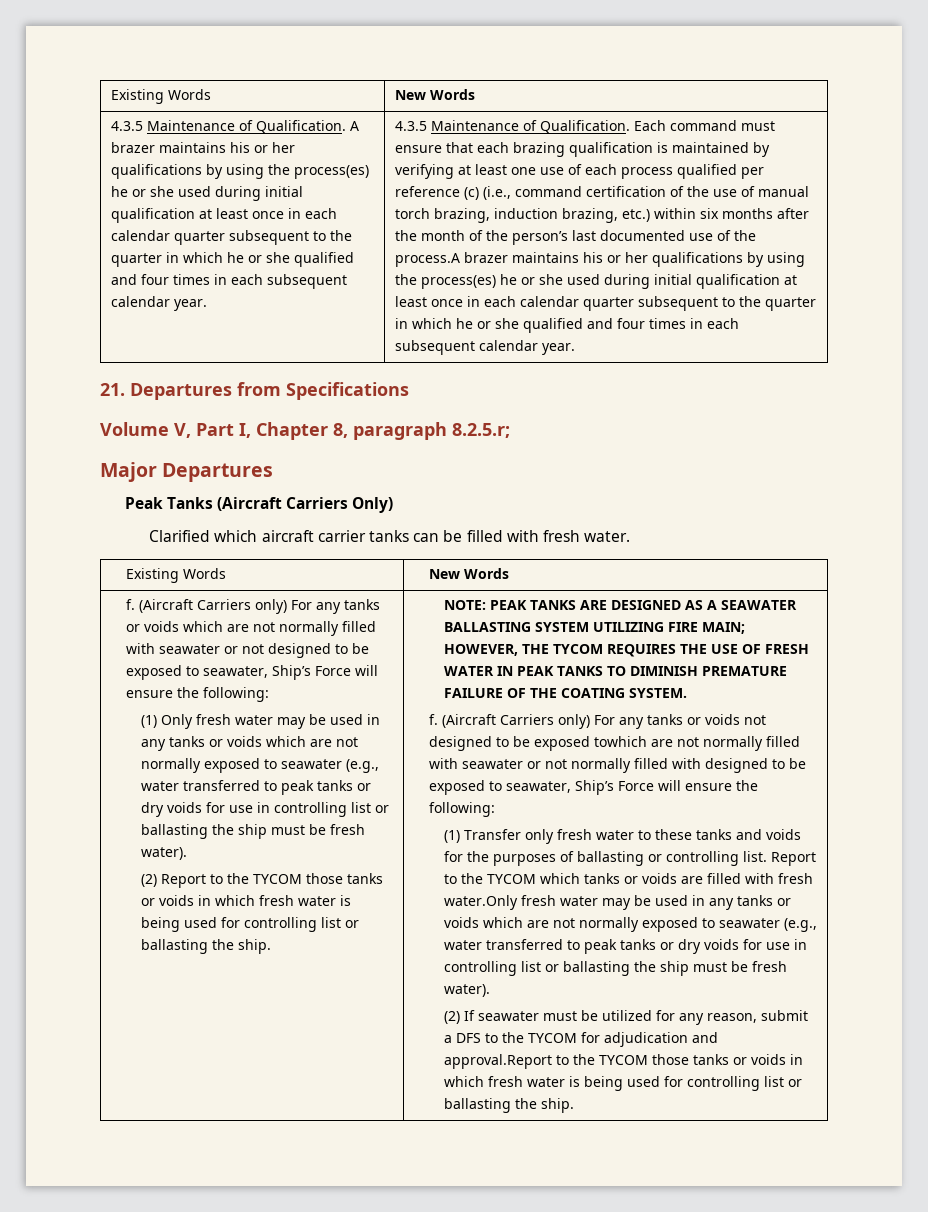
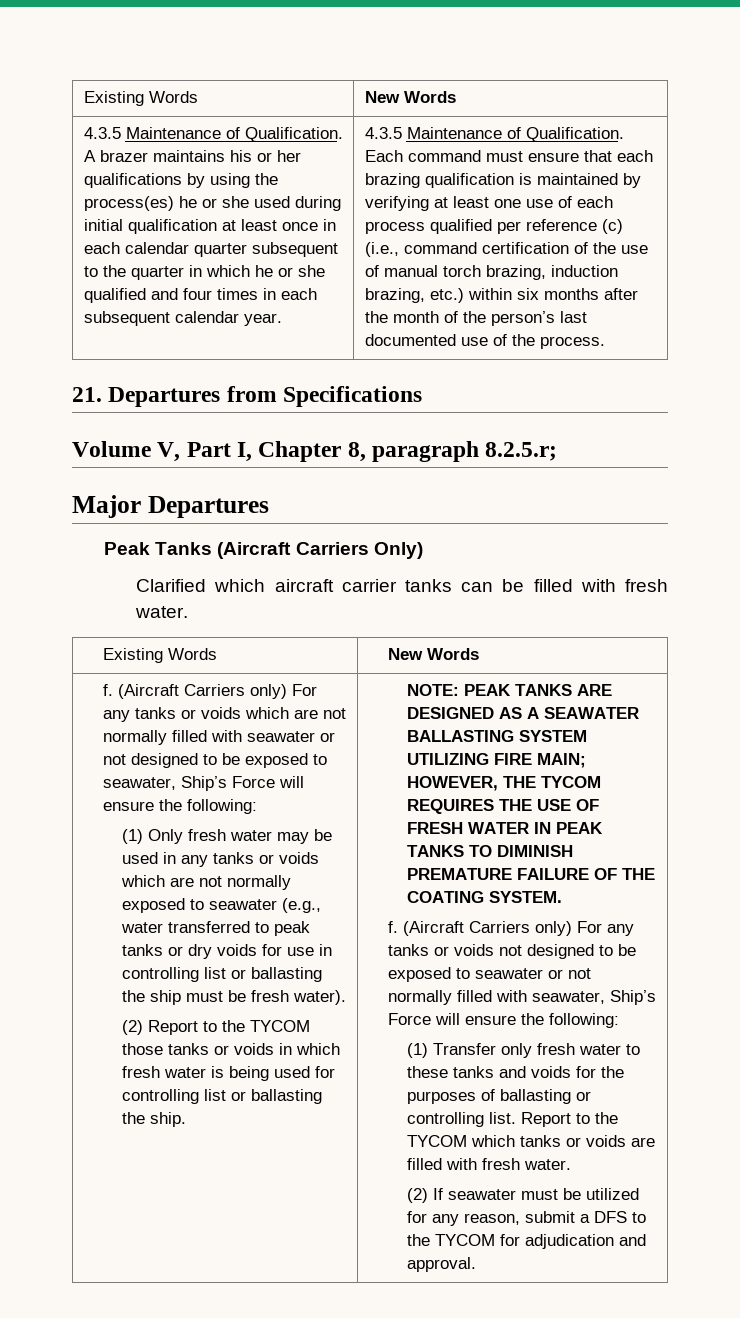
[395,252,806,267] [395,274,798,289] [395,296,817,311] [395,318,740,333] [395,340,576,355] process.A brazer maintains his or her qualifications by using the process(es) he or she used during initial qualification at least once in each calendar quarter subsequent to the quarter in which he or she qualified and four times in each subsequent calendar year. -> [539,336,605,349] process.
[593,736,800,751] [428,758,458,769] towhich are not normally filled with -> [455,968,470,979] to
[704,758,806,773] [428,780,502,795] designed to be exposed to -> (527, 996) none
[443,895,791,910] [443,917,817,932] [443,939,807,954] [443,961,787,976] [443,984,490,997] water.Only fresh water may be used in any tanks or voids which are not normally exposed to seawater (e.g., water transferred to peak tanks or dry voids for use in controlling list or ballasting the ship must be fresh water). -> [524,1159,572,1170] water.
[443,1054,803,1069] [443,1076,802,1091] [443,1098,574,1113] approval.Report to the TYCOM those tanks or voids in which fresh water is being used for controlling list or ballasting the ship. -> [407,1257,477,1272] approval.

